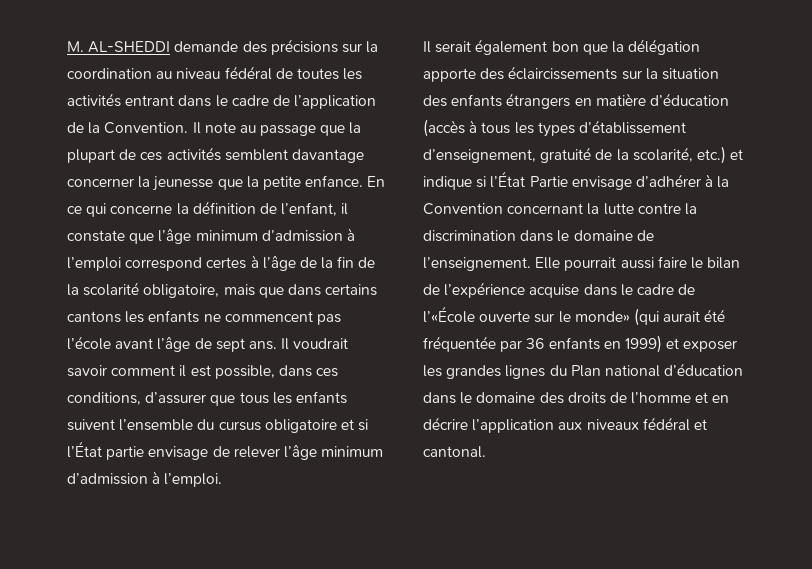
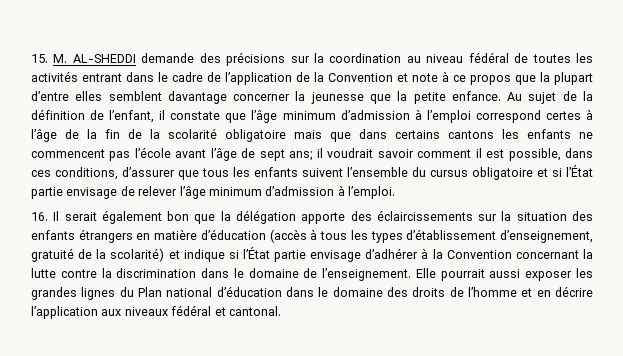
(67, 46) none -> [31,54,48,63] 15.
[104,122,362,136] [67,147,221,163] Convention. Il note au passage que la plupart de ces activités -> [328,71,593,85] [31,91,103,101] Convention et note à ce propos que la plupart d’entre elles
[367,176,386,187] [67,203,173,217] En ce qui concerne -> [507,91,577,104] Au sujet de
[143,284,220,298] obligatoire, -> [225,129,286,142] obligatoire
[248,338,290,350] ans. Il -> [289,148,323,161] ans; il
(223, 480) none -> [31,212,48,221] 16.
[632,146,726,164] scolarité, etc.) -> [110,248,165,262] scolarité)
[529,176,568,187] Partie -> [274,250,307,262] partie
[657,256,741,269] [423,282,696,298] [423,306,726,326] [423,335,680,353] faire le bilan de l’expérience acquise dans le cadre de l’«École ouverte sur le monde» (qui aurait été fréquentée par 36 enfants en 1999) et -> (521, 273) none

